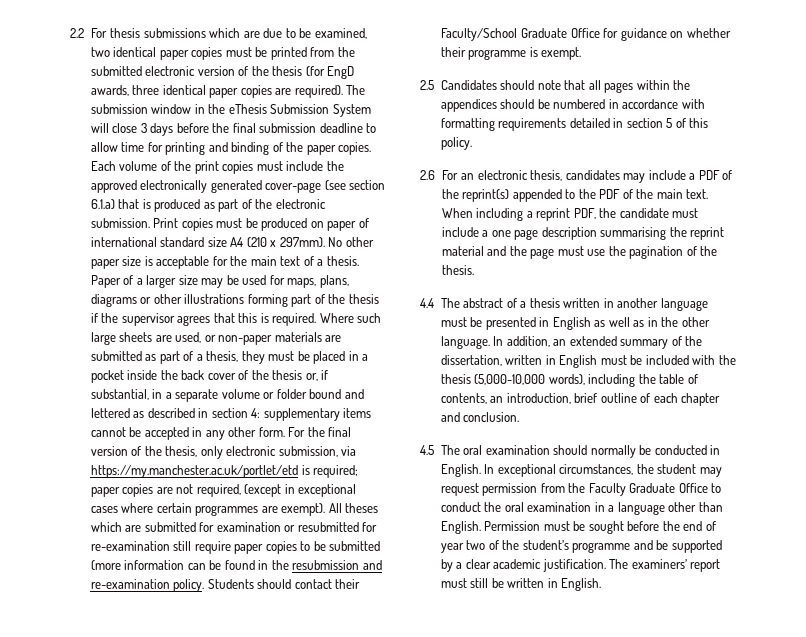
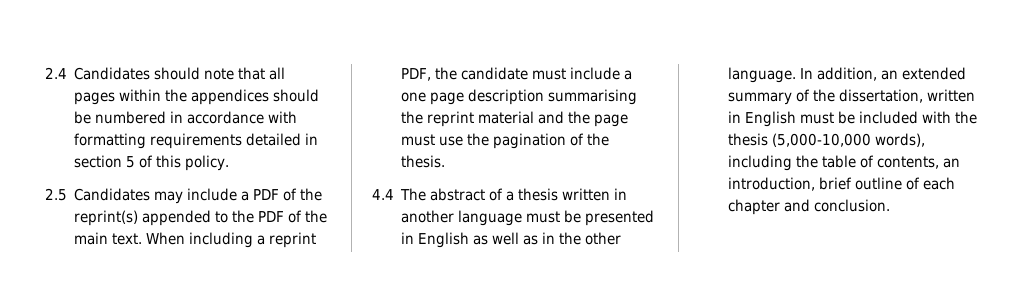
[70,28,367,39] [90,47,355,60] [90,66,355,79] [90,85,366,98] [90,104,371,117] [90,123,377,136] [90,142,372,155] [90,161,344,174] [90,180,386,193] [90,199,326,212] [90,218,369,231] [90,237,374,247] [90,256,359,269] [90,275,349,288] [90,294,379,307] [90,313,382,326] [90,332,342,345] [90,351,369,364] [90,370,329,383] [90,389,364,402] [90,408,372,421] [90,427,352,440] [90,446,357,459] [90,465,359,478] [90,484,357,497] [90,503,379,516] [90,522,378,532] [90,541,381,554] [90,560,382,570] [90,579,361,592] [440,28,731,41] [440,47,582,60] [420,80,434,90] 2.2 For thesis submissions which are due to be examined, two identical paper copies must be printed from the submitted electronic version of the thesis (for EngD awards, three identical paper copies are required). The submission window in the eThesis Submission System will close 3 days before the final submission deadline to allow time for printing and binding of the paper copies. Each volume of the print copies must include the approved electronically generated cover-page (see section 6.1.a) that is produced as part of the electronic submission. Print copies must be produced on paper of international standard size A4 (210 x 297mm). No other paper size is acceptable for the main text of a thesis. Paper of a larger size may be used for maps, plans, diagrams or other illustrations forming part of the thesis if the supervisor agrees that this is required. Where such large sheets are used, or non-paper materials are submitted as part of a thesis, they must be placed in a pocket inside the back cover of the thesis or, if substantial, in a separate volume or folder bound and lettered as described in section 4: supplementary items cannot be accepted in any other form. For the final version of the thesis, only electronic submission, via https://my.manchester.ac.uk/portlet/etd is required; paper copies are not required, (except in exceptional cases where certain programmes are exempt). All theses which are submitted for examination or resubmitted for re-examination still require paper copies to be submitted (more information can be found in the resubmission and re-examination policy. Students should contact their Faculty/School Graduate Office for guidance on whether their programme is exempt. // 2.5 -> [45,67,67,79] 2.4
[420,170,620,181] 2.6 For an electronic thesis, candidates -> [45,188,151,201] 2.5 Candidates
[420,445,721,458] [440,464,722,477] [440,483,722,496] [440,502,723,515] [440,521,716,534] [440,540,722,553] [440,559,721,572] [440,578,602,591] // 4.5 The oral examination should normally be conducted in English. In exceptional circumstances, the student may request permission from the Faculty Graduate Office to conduct the oral examination in a language other than English. Permission must be sought before the end of year two of the student’s programme and be supported by a clear academic justification. The examiners’ report must still be written in English. -> (891, 205) none

